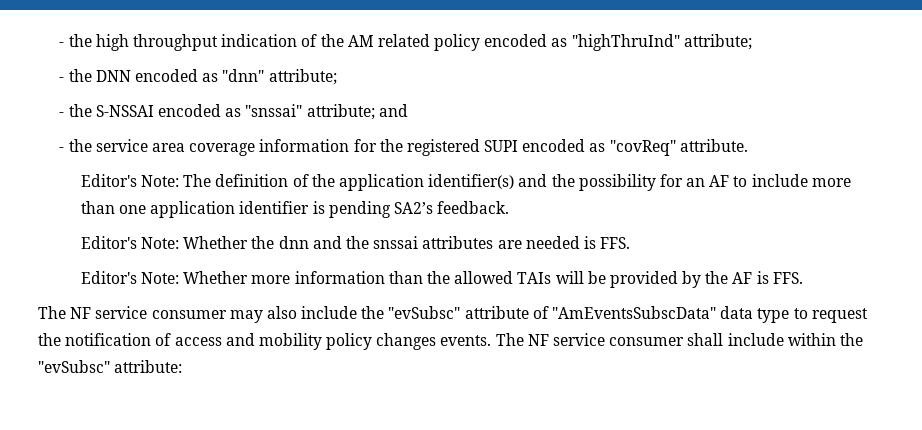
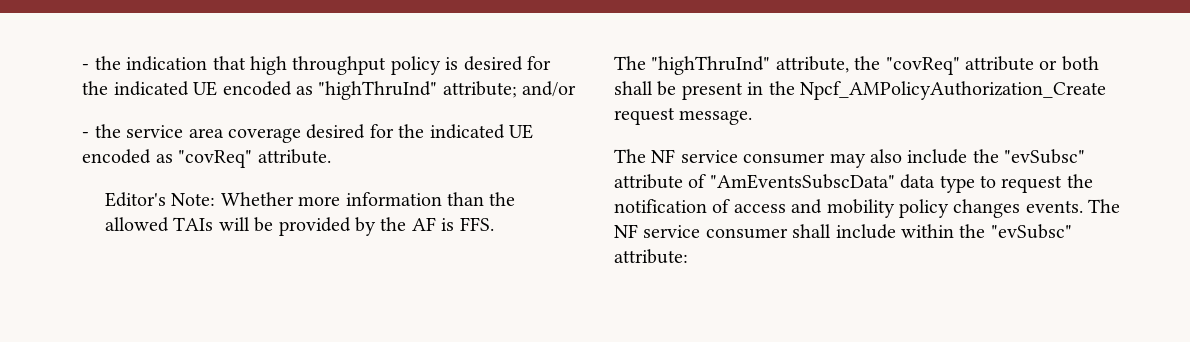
[59,34,752,51] [59,69,337,85] [59,104,408,120] - the high throughput indication of the AM related policy encoded as "highThruInd" attribute; // - the DNN encoded as "dnn" attribute; // - the S-NSSAI encoded as "snssai" attribute; and -> [82,56,552,75] [82,81,577,100] - the indication that high throughput policy is desired for the indicated UE encoded as "highThruInd" attribute; and/or
[259,139,519,156] information for the registered SUPI -> [306,124,534,139] desired for the indicated UE
[80,174,851,191] [80,201,510,218] [80,236,631,249] // Editor's Note: The definition of the application identifier(s) and the possibility for an AF to include more than one application identifier is pending SA2’s feedback. // Editor's Note: Whether the dnn and the snssai attributes are needed is FFS. -> (331, 156) none
(803, 278) none -> [614,56,1099,75] [614,81,1106,100] [614,107,753,125] // The "highThruInd" attribute, the "covReq" attribute or both shall be present in the Npcf_AMPolicyAuthorization_Create request message.

